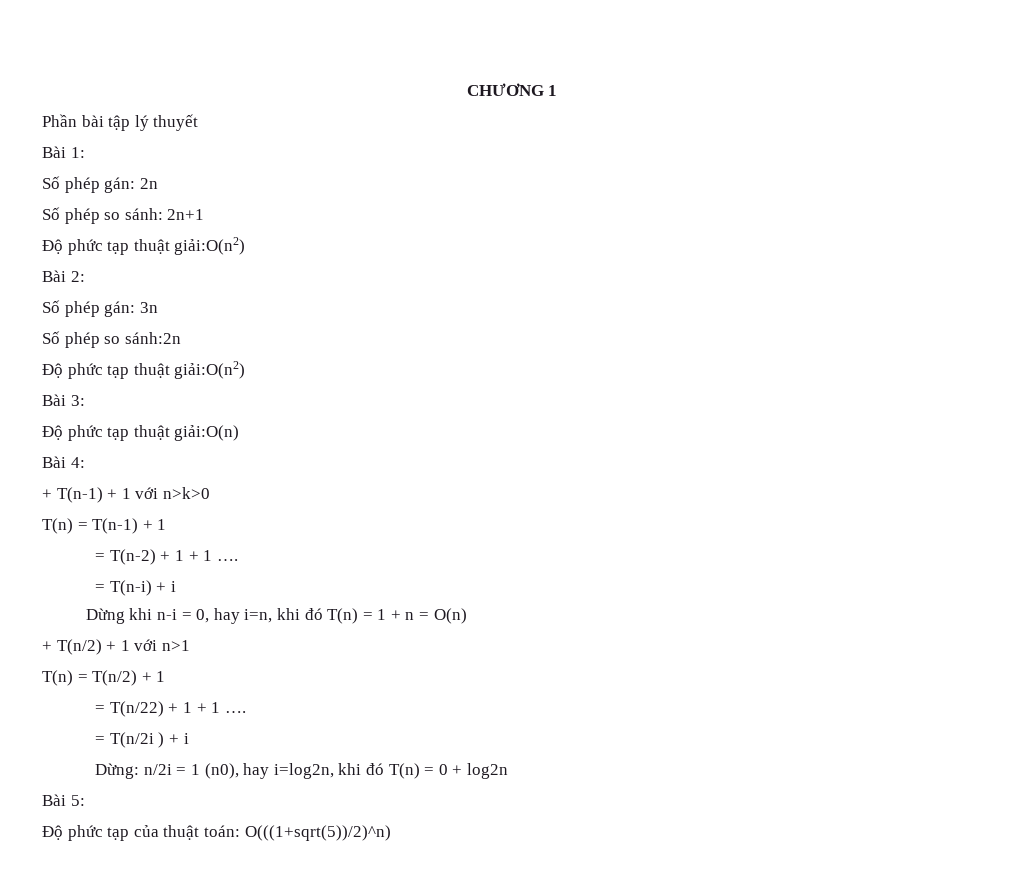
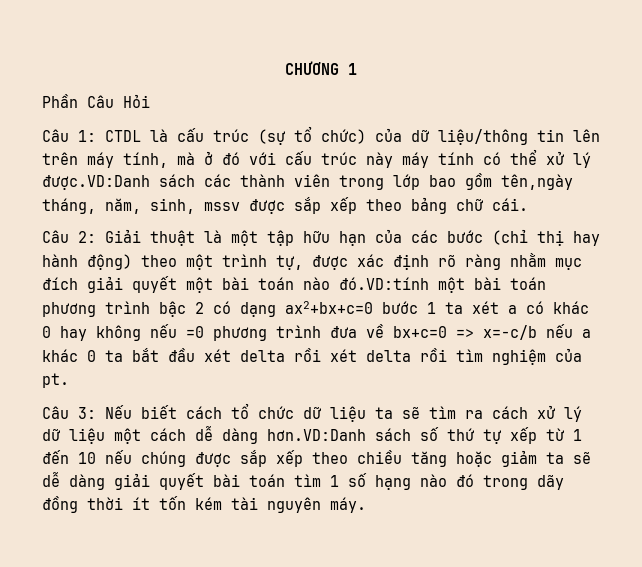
[81,114,199,131] [42,146,85,158] [42,176,158,193] [42,207,205,224] [42,237,246,255] [42,270,85,282] [42,300,158,317] [42,331,181,348] [42,361,246,379] [42,394,85,406] [42,425,240,441] [42,456,85,468] [42,487,210,503] [42,518,167,534] [95,549,238,565] [95,580,177,596] [85,608,467,624] [42,639,190,655] [42,670,166,686] [95,701,246,717] [95,732,189,748] [95,763,508,779] [42,794,85,806] [42,825,391,841] bài tập lý thuyết // Bài 1: // Số phép gán: 2n // Số phép so sánh: 2n+1 // Độ phức tạp thuật giải:O(n2) // Bài 2: // Số phép gán: 3n // Số phép so sánh:2n // Độ phức tạp thuật giải:O(n2) // Bài 3: // Độ phức tạp thuật giải:O(n) // Bài 4: // + T(n-1) + 1 với n>k>0 // T(n) = T(n-1) + 1 // = T(n-2) + 1 + 1 …. // = T(n-i) + i // Dừng khi n-i = 0, hay i=n, khi đó T(n) = 1 + n = O(n) // + T(n/2) + 1 với n>1 // T(n) = T(n/2) + 1 // = T(n/22) + 1 + 1 …. // = T(n/2i ) + i // Dừng: n/2i = 1 (n0), hay i=log2n, khi đó T(n) = 0 + log2n // Bài 5: // Độ phức tạp của thuật toán: O(((1+sqrt(5))/2)^n) -> [87,94,150,108] [42,126,600,145] [42,149,591,168] [42,173,573,190] [42,196,528,214] [42,229,600,246] [42,252,582,270] [42,276,546,293] [42,301,589,317] [42,324,591,341] [42,347,582,365] [42,373,69,388] [42,403,582,422] [42,426,582,444] [42,449,591,467] [42,472,564,490] [42,496,366,513] Câu Hỏi // Câu 1: CTDL là cấu trúc (sự tổ chức) của dữ liệu/thông tin lên trên máy tính, mà ở đó với cấu trúc này máy tính có thể xử lý được.VD:Danh sách các thành viên trong lớp bao gồm tên,ngày tháng, năm, sinh, mssv được sắp xếp theo bảng chữ cái. // Câu 2: Giải thuật là một tập hữu hạn của các bước (chỉ thị hay hành động) theo một trình tự, được xác định rõ ràng nhằm mục đích giải quyết một bài toán nào đó.VD:tính một bài toán phương trình bậc 2 có dạng ax2+bx+c=0 bước 1 ta xét a có khác 0 hay không nếu =0 phương trình đưa về bx+c=0 => x=-c/b nếu a khác 0 ta bắt đầu xét delta rồi xét delta rồi tìm nghiệm của pt. // Câu 3: Nếu biết cách tổ chức dữ liệu ta sẽ tìm ra cách xử lý dữ liệu một cách dễ dàng hơn.VD:Danh sách số thứ tự xếp từ 1 đến 10 nếu chúng được sắp xếp theo chiều tăng hoặc giảm ta sẽ dễ dàng giải quyết bài toán tìm 1 số hạng nào đó trong dãy đồng thời ít tốn kém tài nguyên máy.

